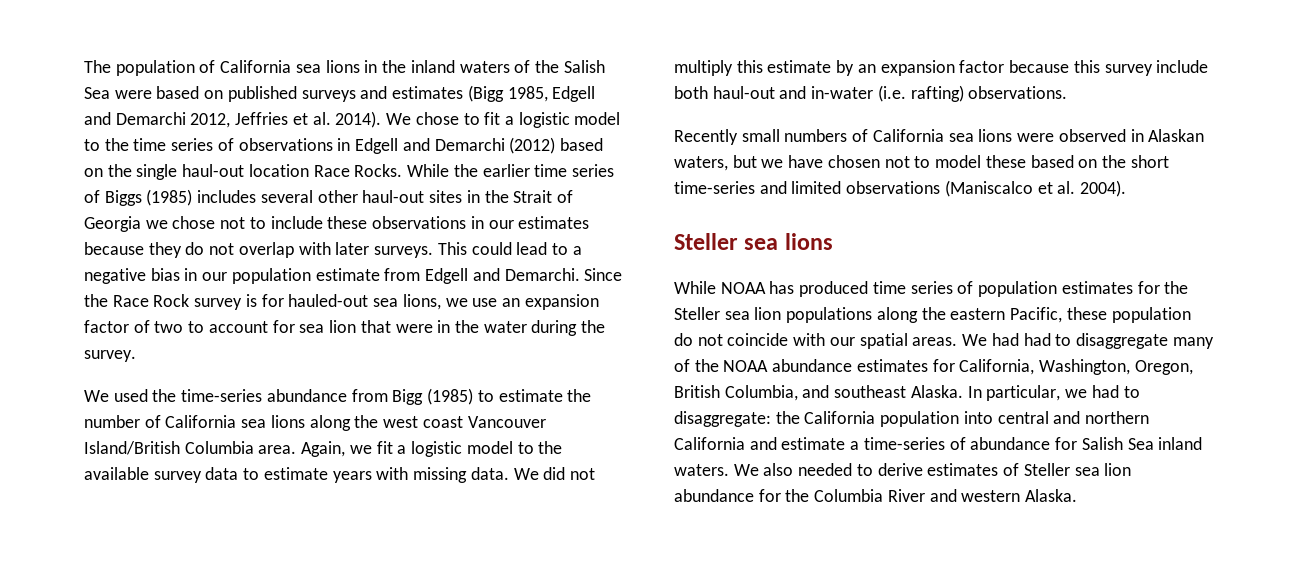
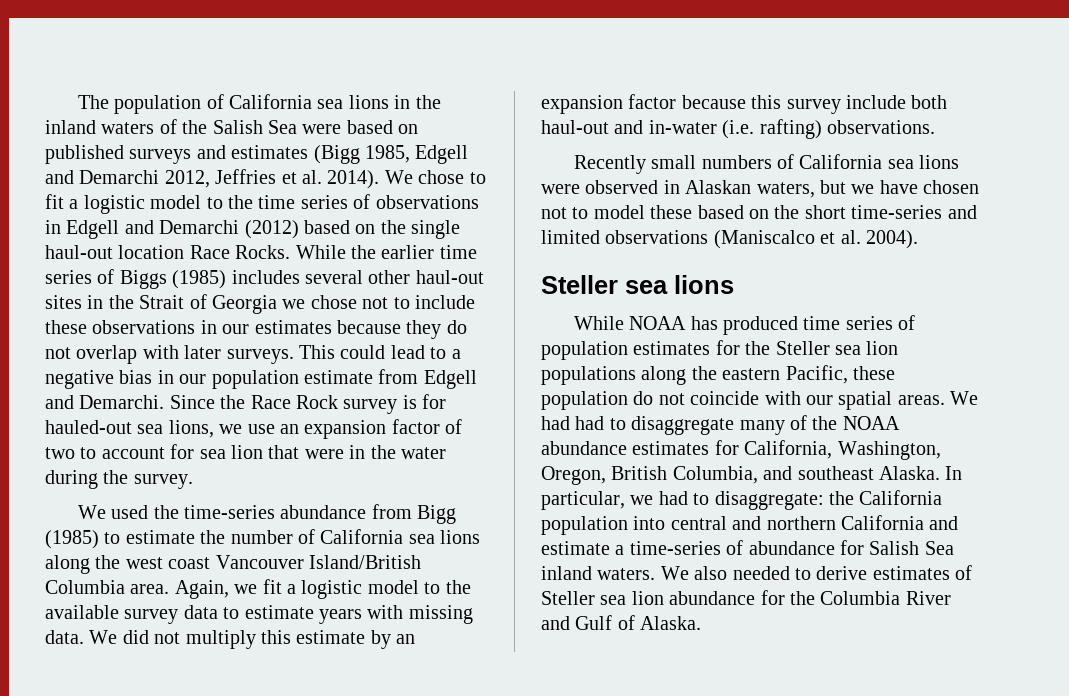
[961,490,1021,502] western -> [575,615,635,630] Gulf of

